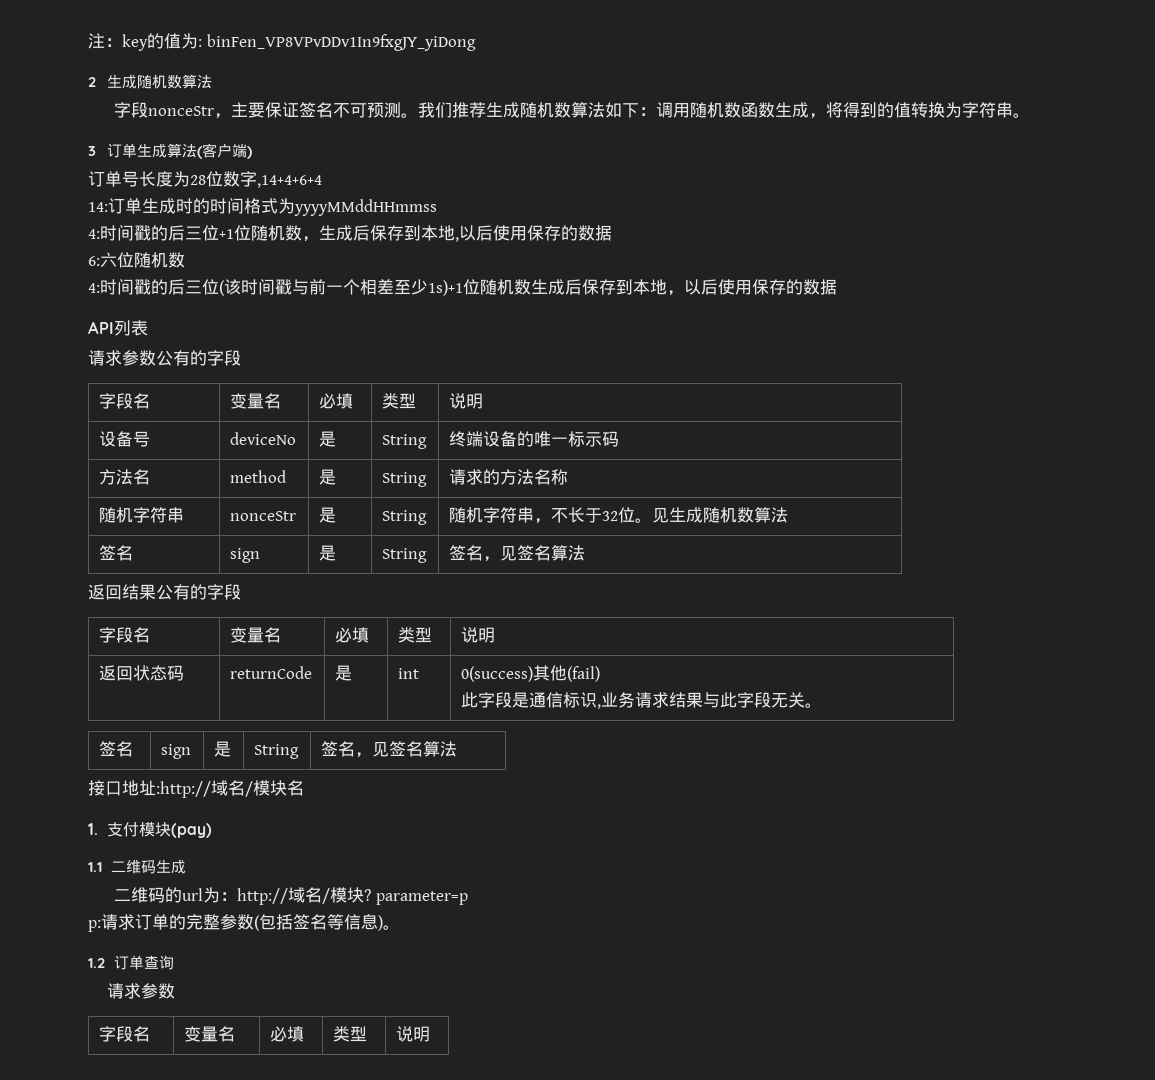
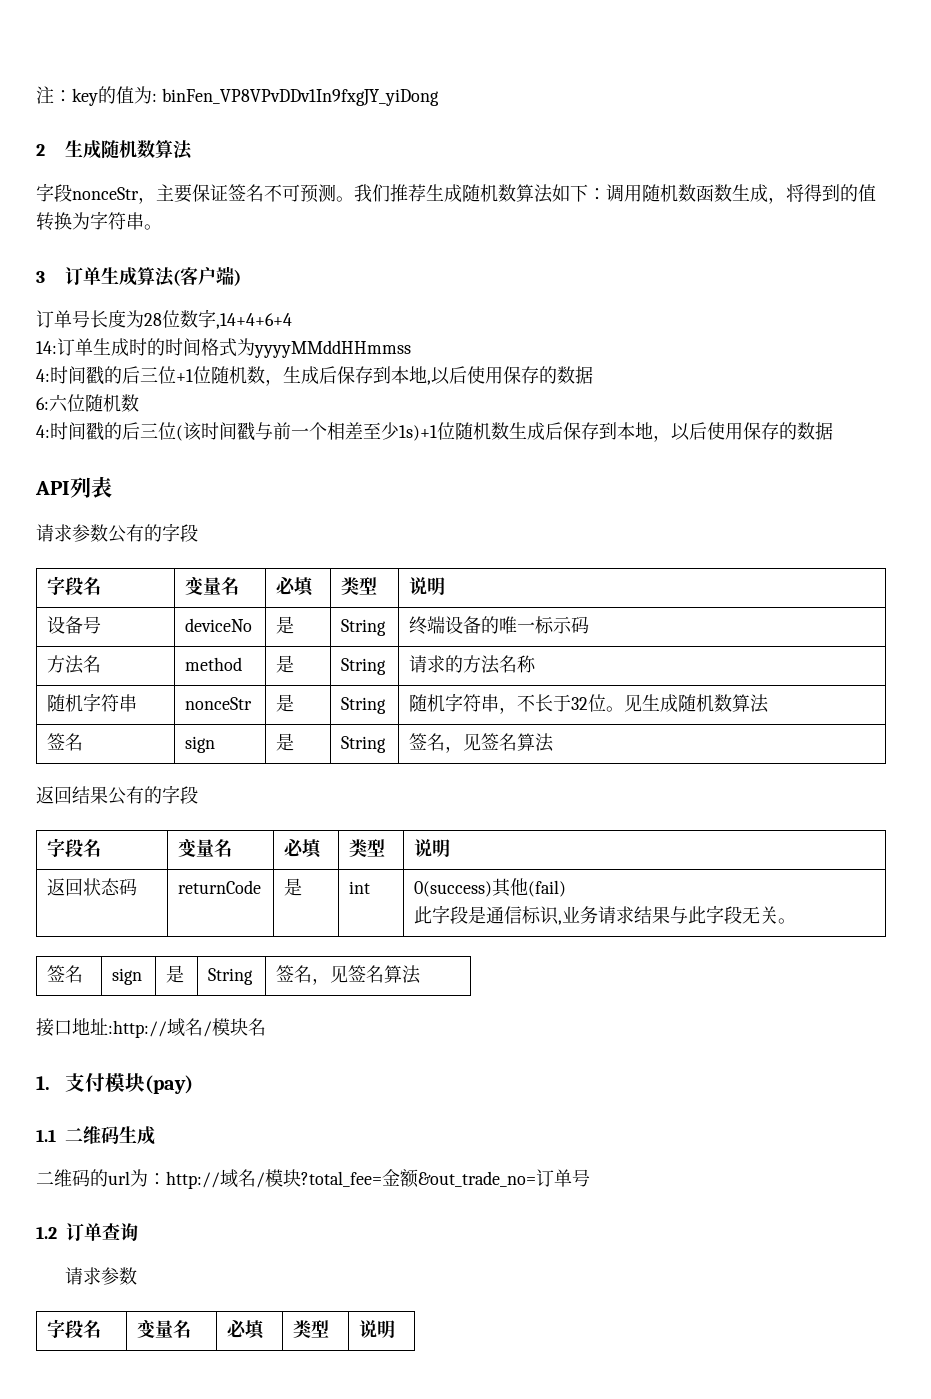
[364,889,469,905] [88,914,400,932] ? parameter=p // p:请求订单的完整参数(包括签名等信息)。 -> [301,1169,590,1188] ?total_fee=金额&out_trade_no=订单号

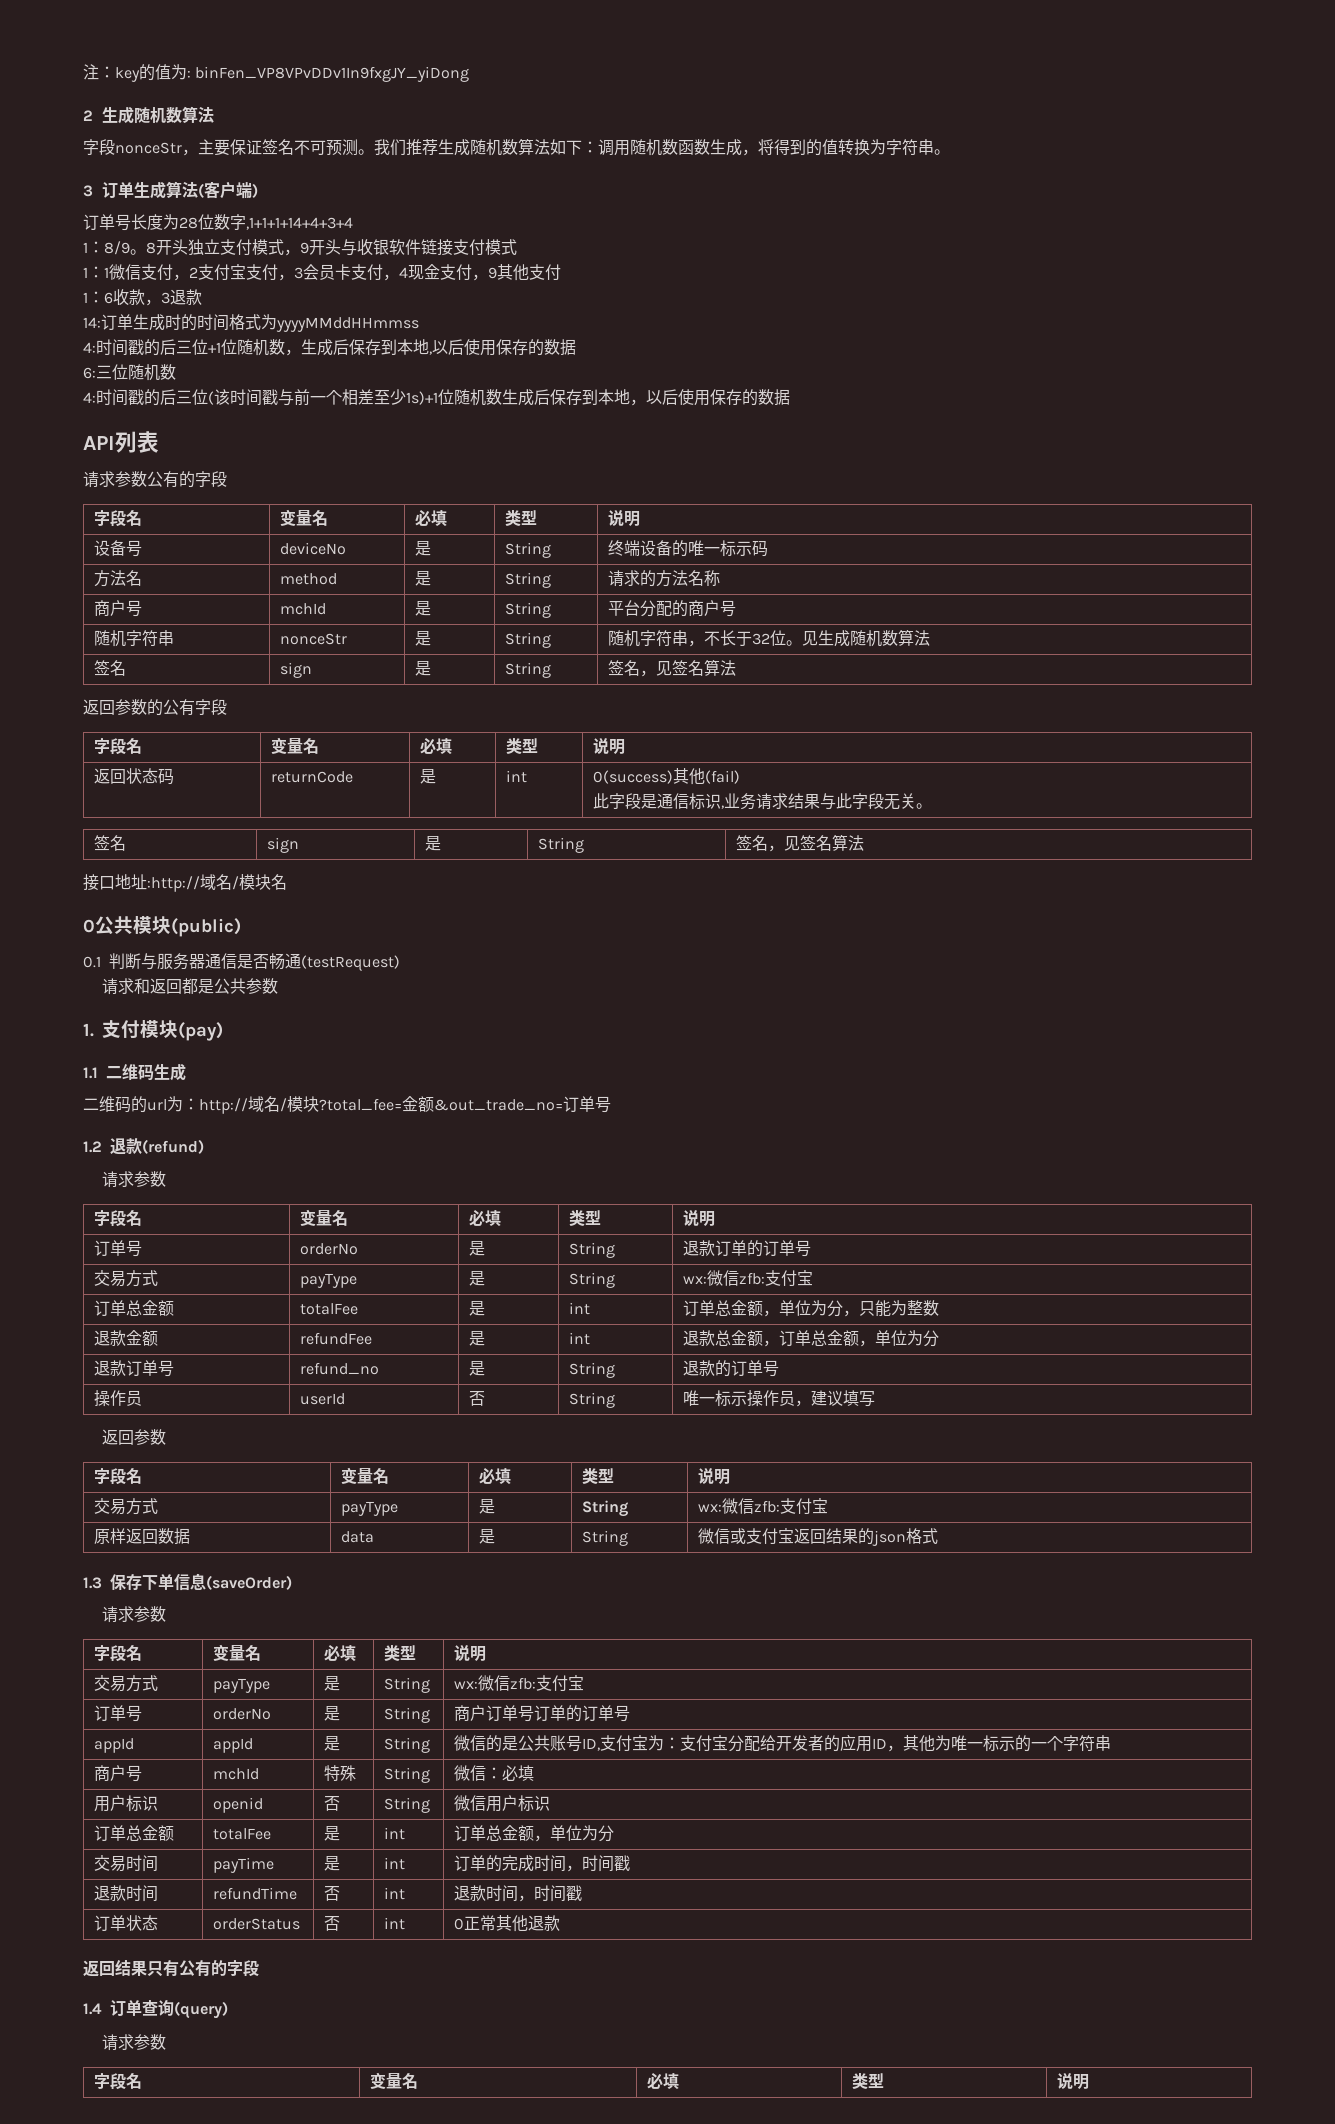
[216,313,292,329] ,14+4+6+4 -> [246,217,353,230] [83,239,517,256] [83,264,561,281] [83,289,202,306] ,1+1+1+14+4+3+4 // 1：8/9。8开头独立支付模式，9开头与收银软件链接支付模式 // 1：1微信支付，2支付宝支付，3会员卡支付，4现金支付，9其他支付 // 1：6收款，3退款
[49,394,68,412] 六 -> [96,365,112,379] 三
(537, 664) none -> [94,600,143,617] [280,603,327,615] [415,601,432,616] [505,602,552,618] [608,600,737,617] // 商户号 | mchId | 是 | String | 平台分配的商户号
[72,786,162,805] 结果公有的 -> [115,699,195,716] 参数的公有
(266, 1027) none -> [83,916,241,937] [83,953,400,971] [101,978,278,995] // 0公共模块(public) // 0.1判断与服务器通信是否畅通(testRequest) // 请求和返回都是公共参数
[66,1223,138,1241] [65,1267,138,1285] [47,1319,102,1338] [137,1319,192,1338] [227,1320,267,1340] [293,1320,330,1338] [359,1320,396,1338] 订单查询 // 请求参数 // 字段名 | 变量名 | 必填 | 类型 | 说明 -> [110,1138,204,1155] [101,1171,166,1188] [94,1210,143,1227] [300,1209,349,1226] [469,1210,502,1226] [569,1210,602,1226] [683,1210,716,1227] [94,1240,143,1257] [300,1243,359,1255] [469,1241,486,1256] [569,1242,616,1258] [683,1240,812,1257] [94,1270,159,1287] [300,1273,358,1288] [469,1271,486,1286] [569,1272,616,1288] [683,1270,814,1287] [94,1300,175,1316] [300,1303,359,1315] [469,1301,486,1316] [569,1302,591,1315] [683,1300,940,1317] [94,1330,159,1346] [300,1332,373,1345] [469,1331,486,1346] [569,1332,591,1345] [683,1330,940,1347] [94,1360,175,1377] [300,1362,380,1375] [469,1361,486,1376] [569,1362,616,1378] [683,1360,780,1377] [94,1390,143,1407] [300,1393,346,1405] [469,1391,486,1406] [569,1392,616,1408] [683,1390,876,1407] [101,1429,166,1445] [94,1468,143,1485] [341,1467,390,1484] [479,1468,512,1484] [582,1468,615,1484] [698,1468,731,1485] [94,1498,159,1515] [341,1501,399,1516] [479,1499,496,1514] [582,1500,629,1517] [698,1498,829,1515] [94,1528,191,1545] [341,1531,375,1543] [479,1529,496,1544] [582,1530,629,1546] [698,1528,939,1546] [83,1573,292,1591] [101,1606,166,1623] [94,1645,143,1662] [213,1644,262,1661] [324,1645,357,1661] [384,1645,417,1661] [454,1645,487,1662] [94,1675,159,1692] [213,1678,271,1693] [324,1676,341,1691] [384,1677,431,1693] [454,1675,585,1692] [94,1705,143,1722] [213,1708,272,1720] [324,1706,341,1721] [384,1707,431,1723] [454,1705,631,1722] [94,1738,135,1753] [213,1738,254,1753] [324,1736,341,1751] [384,1737,431,1753] [454,1734,1112,1752] [94,1765,143,1782] [213,1768,260,1780] [324,1765,357,1781] [384,1767,431,1783] [454,1765,535,1781] [94,1795,159,1812] [213,1797,264,1813] [324,1796,341,1811] [384,1797,431,1813] [454,1795,551,1812] [94,1825,175,1841] [213,1828,272,1840] [324,1826,341,1841] [384,1827,406,1840] [454,1825,615,1842] [94,1855,159,1872] [213,1857,275,1873] [324,1856,341,1871] [384,1857,406,1870] [454,1855,631,1872] [94,1885,159,1902] [213,1887,298,1900] [324,1886,341,1901] [384,1887,406,1900] [454,1885,583,1902] [94,1915,159,1931] [213,1918,301,1930] [324,1916,341,1931] [384,1917,406,1930] [454,1915,561,1932] [83,1960,259,1977] [83,1999,228,2019] [101,2034,166,2051] [94,2073,143,2090] [370,2072,419,2089] [647,2073,680,2089] [852,2073,885,2089] [1057,2073,1090,2090] 退款(refund) // 请求参数 // 字段名 | 变量名 | 必填 | 类型 | 说明 // 订单号 | orderNo | 是 | String | 退款订单的订单号 // 交易方式 | payType | 是 | String | wx:微信zfb:支付宝 // 订单总金额 | totalFee | 是 | int | 订单总金额，单位为分，只能为整数 // 退款金额 | refundFee | 是 | int | 退款总金额，订单总金额，单位为分 // 退款订单号 | refund_no | 是 | String | 退款的订单号 // 操作员 | userId | 否 | String | 唯一标示操作员，建议填写 // 返回参数 // 字段名 | 变量名 | 必填 | 类型 | 说明 // 交易方式 | payType | 是 | String | wx:微信zfb:支付宝 // 原样返回数据 | data | 是 | String | 微信或支付宝返回结果的json格式 // 1.3保存下单信息(saveOrder) // 请求参数 // 字段名 | 变量名 | 必填 | 类型 | 说明 // 交易方式 | payType | 是 | String | wx:微信zfb:支付宝 // 订单号 | orderNo | 是 | String | 商户订单号订单的订单号 // appId | appId | 是 | String | 微信的是公共账号ID,支付宝为：支付宝分配给开发者的应用ID，其他为唯一标示的一个字符串 // 商户号 | mchId | 特殊 | String | 微信：必填 // 用户标识 | openid | 否 | String | 微信用户标识 // 订单总金额 | totalFee | 是 | int | 订单总金额，单位为分 // 交易时间 | payTime | 是 | int | 订单的完成时间，时间戳 // 退款时间 | refundTime | 否 | int | 退款时间，时间戳 // 订单状态 | orderStatus | 否 | int | 0正常其他退款 // 返回结果只有公有的字段 // 1.4订单查询(query) // 请求参数 // 字段名 | 变量名 | 必填 | 类型 | 说明

